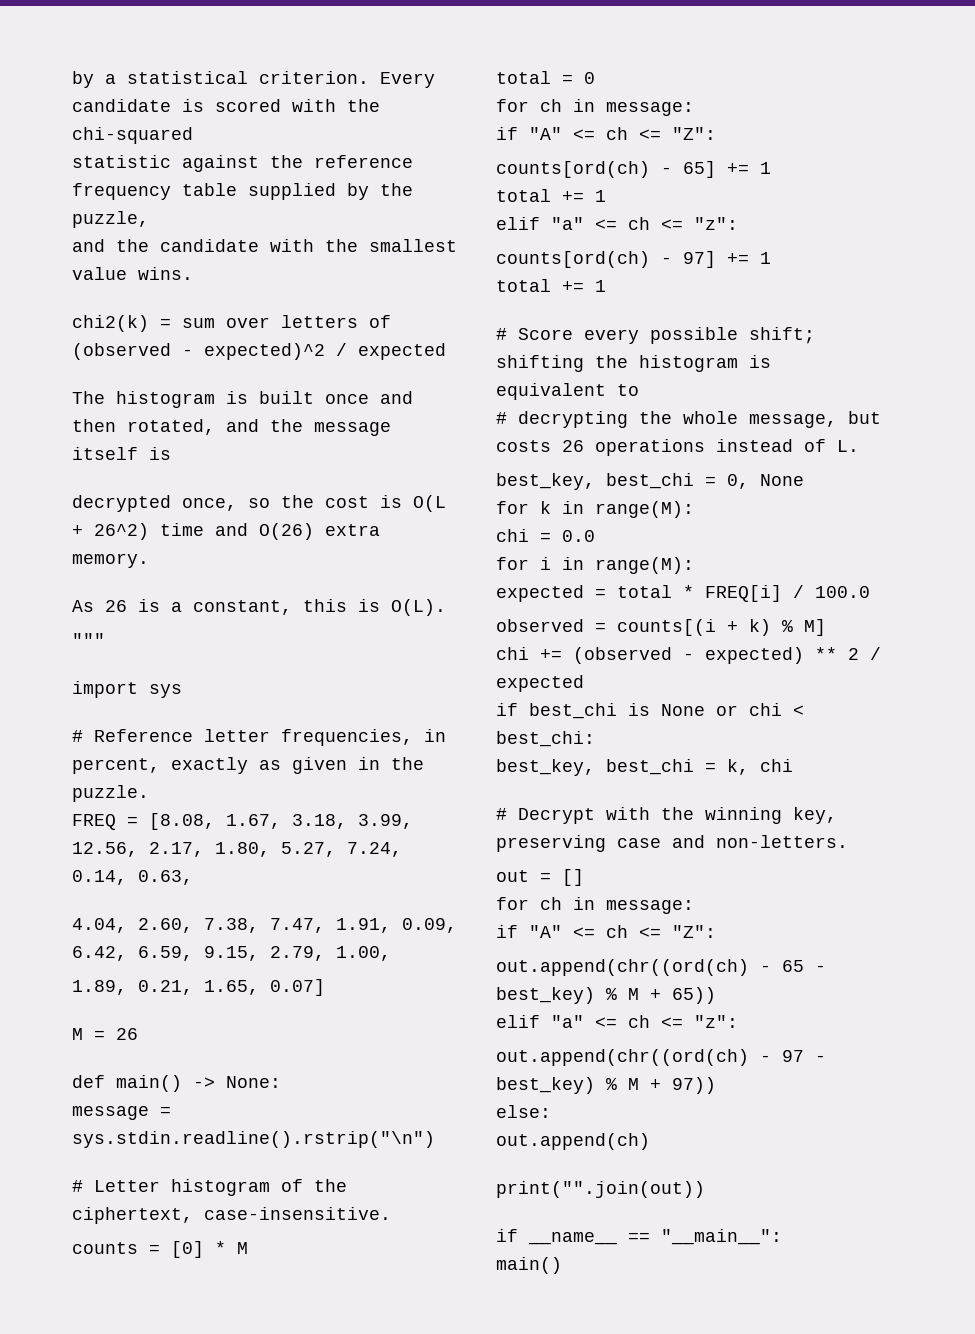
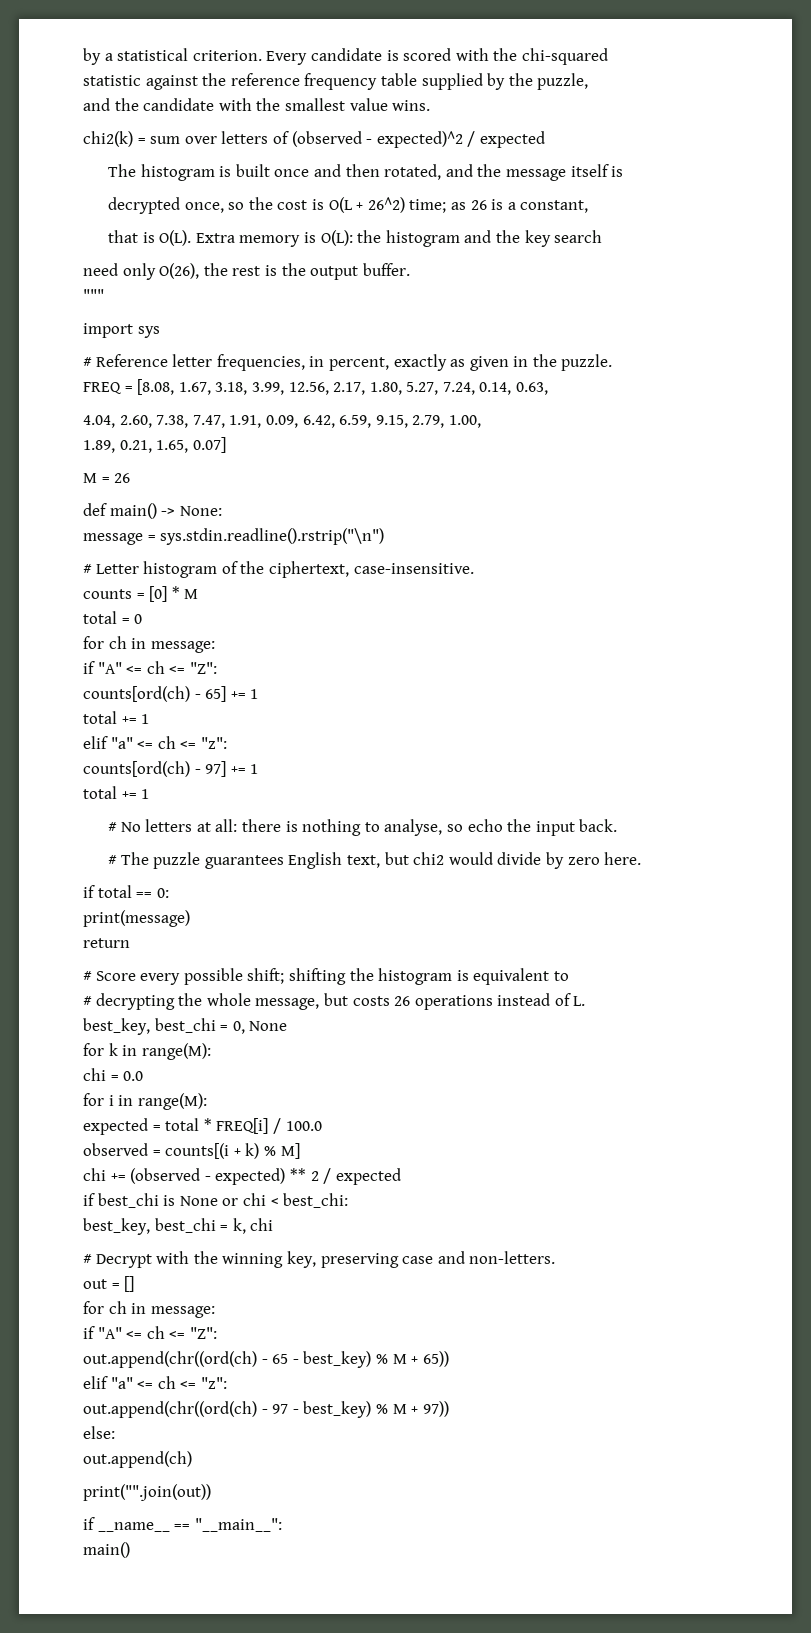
[160,523,380,540] [72,553,149,568] [72,600,94,612] time and O(26) extra memory. // As -> [409,199,466,213] time; as
[303,599,347,612] this -> [108,230,139,243] // that
(446, 607) none -> [195,230,603,247] [83,263,410,280] Extra memory is O(L): the histogram and the key search // need only O(26), the rest is the output buffer.
(606, 286) none -> [108,819,618,836] [108,852,642,869] [83,885,169,898] [83,910,190,927] [83,938,130,948] // # No letters at all: there is nothing to analyse, so echo the input back. // # The puzzle guarantees English text, but chi2 would divide by zero here. // if total == 0: // print(message) // return

